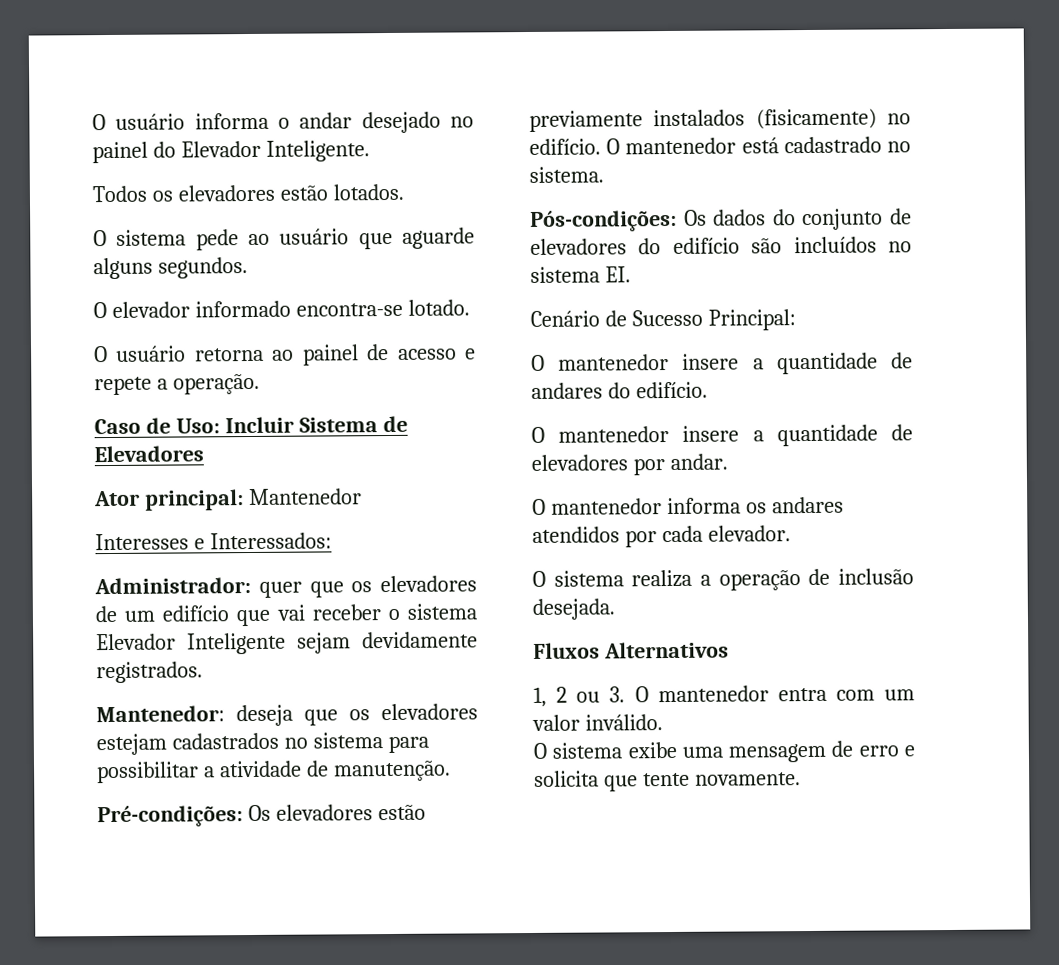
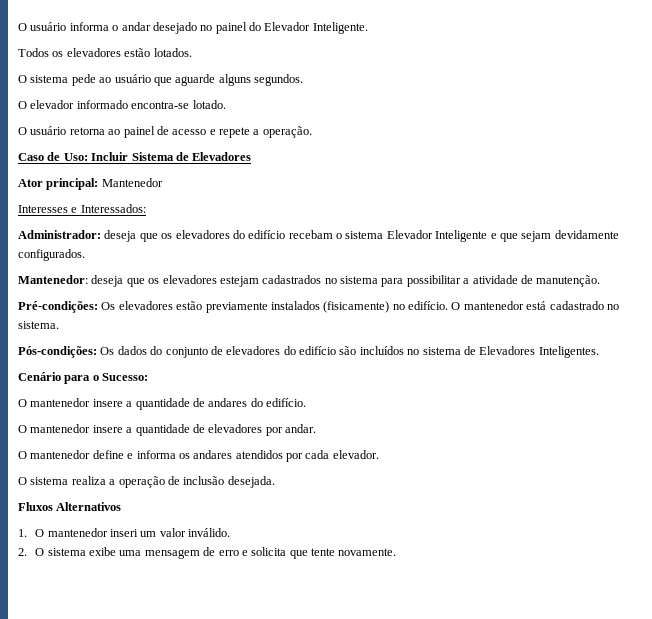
[258,575,477,598] [95,604,381,627] quer que os elevadores de um edifício que vai receber -> [104,230,333,242] deseja que os elevadores do edifício recebam
(286, 643) none -> [490,233,518,242] e que
[96,661,203,684] registrados. -> [18,249,85,261] configurados.
[604,266,631,283] [530,309,796,331] EI. // Cenário de Sucesso Principal: -> [463,346,599,358] [18,372,149,384] de Elevadores Inteligentes. // Cenário para o Sucesso:
(662, 506) none -> [92,450,134,459] define e
[533,685,875,707] 1, 2 ou 3. O mantenedor entra com -> [18,528,138,537] 1. O mantenedor inseri
(663, 722) none -> [18,548,27,556] 2.

